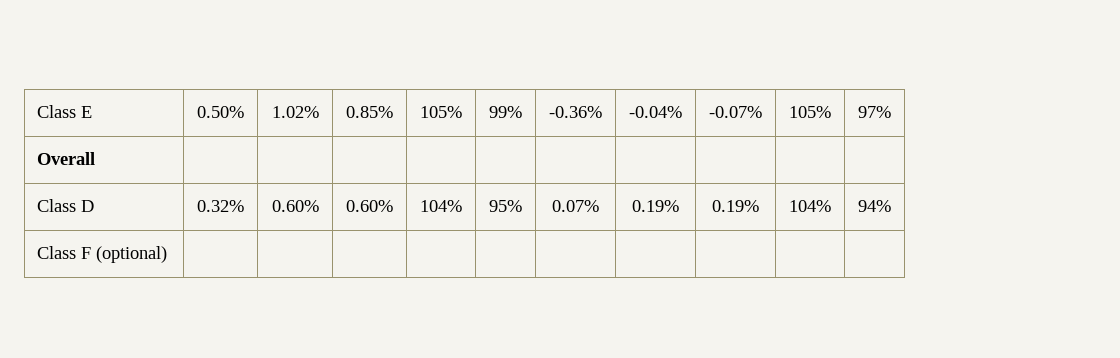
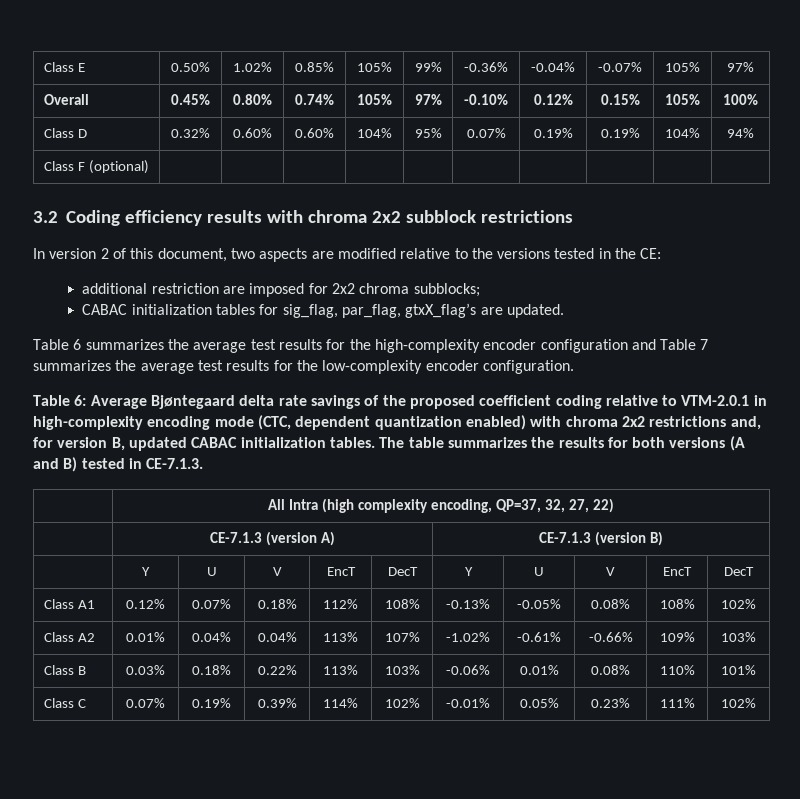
(96, 158) | | | | | | | | | -> [171,94,210,105] [233,94,272,105] [295,94,334,105] [357,94,392,105] [414,94,442,105] [464,94,508,105] [533,94,573,105] [600,94,640,105] [665,94,700,105] [723,94,758,105] 0.45% | 0.80% | 0.74% | 105% | 97% | -0.10% | 0.12% | 0.15% | 105% | 100%
(168, 254) none -> [33,210,573,226] [33,248,662,262] [82,283,480,297] [82,303,564,318] [33,339,709,353] [33,360,574,374] [33,395,767,409] [33,415,761,430] [33,436,745,451] [33,457,204,472] [268,498,614,513] [210,531,335,546] [539,531,663,546] [142,567,150,576] [206,567,217,576] [272,567,282,576] [326,567,356,576] [387,567,418,576] [464,567,473,576] [534,567,544,576] [606,567,615,576] [663,567,692,576] [724,567,754,576] [43,599,95,609] [126,599,165,609] [192,599,231,609] [257,599,297,609] [323,599,358,609] [384,599,420,609] [446,599,490,609] [517,599,561,609] [591,599,630,609] [659,599,695,609] [721,599,756,609] [43,632,95,642] [126,632,165,642] [192,632,231,642] [257,632,297,642] [323,632,358,642] [384,632,420,642] [446,632,490,642] [517,632,561,642] [588,632,633,642] [659,632,695,642] [721,632,756,642] [43,665,86,675] [126,665,165,675] [192,665,231,675] [257,665,297,675] [323,665,358,675] [384,665,420,675] [446,665,490,675] [519,665,559,675] [591,665,630,675] [659,665,695,675] [721,665,756,675] [43,698,86,708] [126,698,165,708] [192,698,231,708] [257,698,297,708] [323,698,358,708] [384,698,420,708] [446,698,490,708] [519,698,559,708] [591,698,630,708] [659,698,695,708] [721,698,756,708] // 3.2 Coding efficiency results with chroma 2x2 subblock restrictions // In version 2 of this document, two aspects are modified relative to the versions tested in the CE: // additional restriction are imposed for 2x2 chroma subblocks; // CABAC initialization tables for sig_flag, par_flag, gtxX_flag’s are updated. // Table 6 summarizes the average test results for the high-complexity encoder configuration and Table 7 summarizes the average test results for the low-complexity encoder configuration. // Table 6: Average Bjøntegaard delta rate savings of the proposed coefficient coding relative to VTM-2.0.1 in high-complexity encoding mode (CTC, dependent quantization enabled) with chroma 2x2 restrictions and, for version B, updated CABAC initialization tables. The table summarizes the results for both versions (A and B) tested in CE-7.1.3. // | All Intra (high complexity encoding, QP=37, 32, 27, 22) // | CE-7.1.3 (version A) | CE-7.1.3 (version B) // | Y | U | V | EncT | DecT | Y | U | V | EncT | DecT // Class A1 | 0.12% | 0.07% | 0.18% | 112% | 108% | -0.13% | -0.05% | 0.08% | 108% | 102% // Class A2 | 0.01% | 0.04% | 0.04% | 113% | 107% | -1.02% | -0.61% | -0.66% | 109% | 103% // Class B | 0.03% | 0.18% | 0.22% | 113% | 103% | -0.06% | 0.01% | 0.08% | 110% | 101% // Class C | 0.07% | 0.19% | 0.39% | 114% | 102% | -0.01% | 0.05% | 0.23% | 111% | 102%

